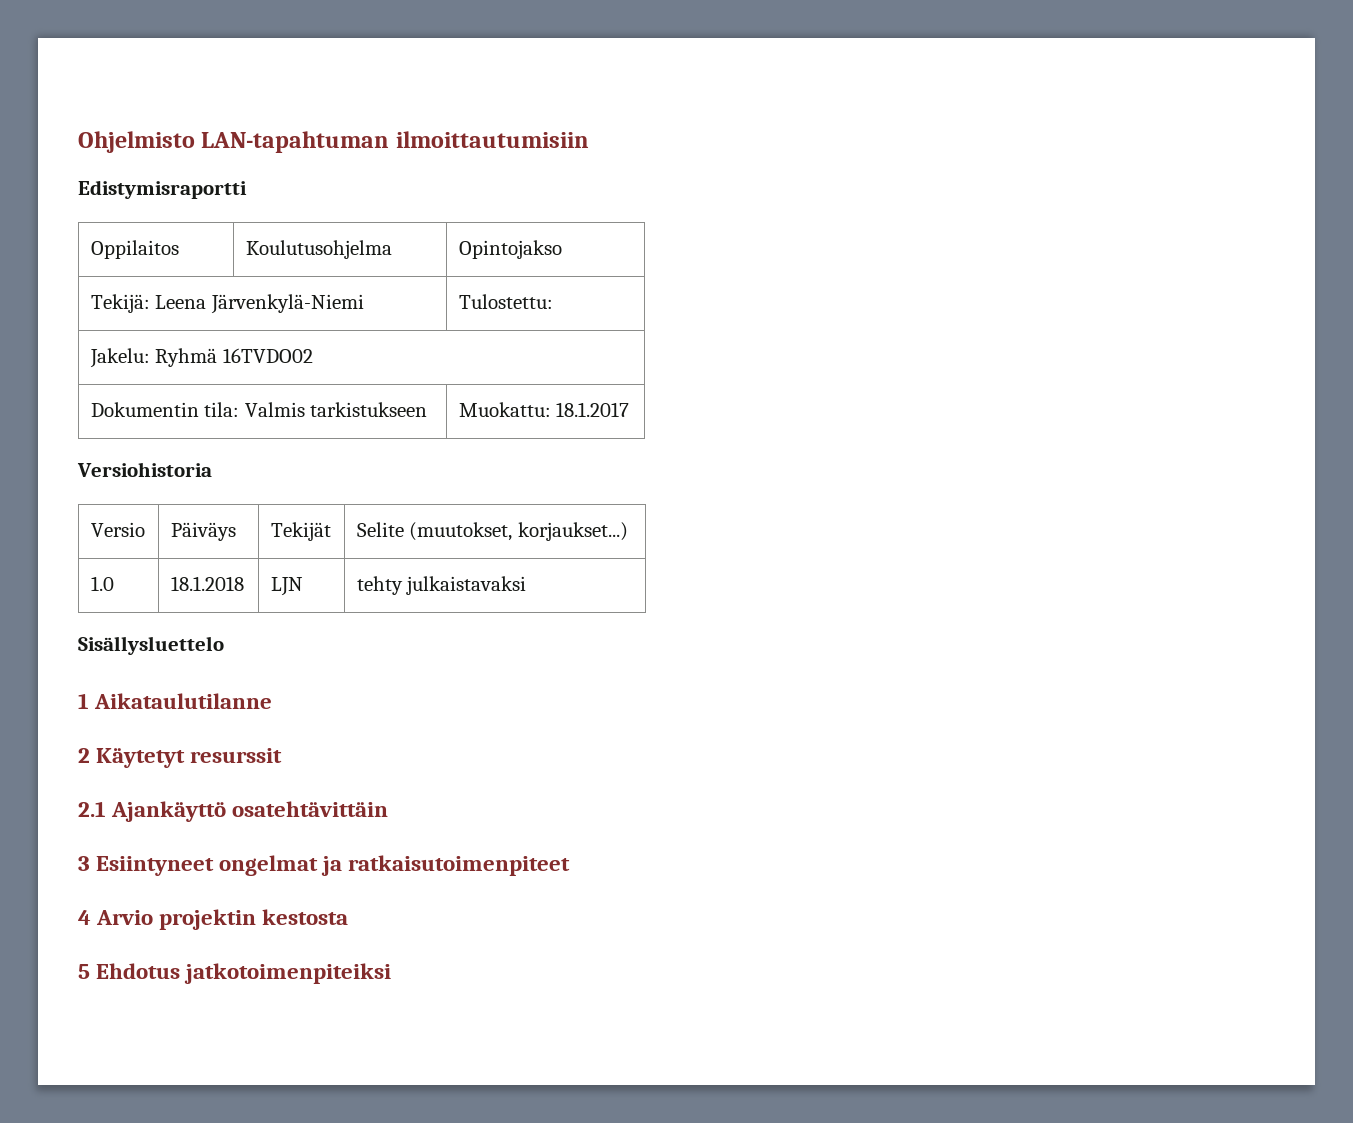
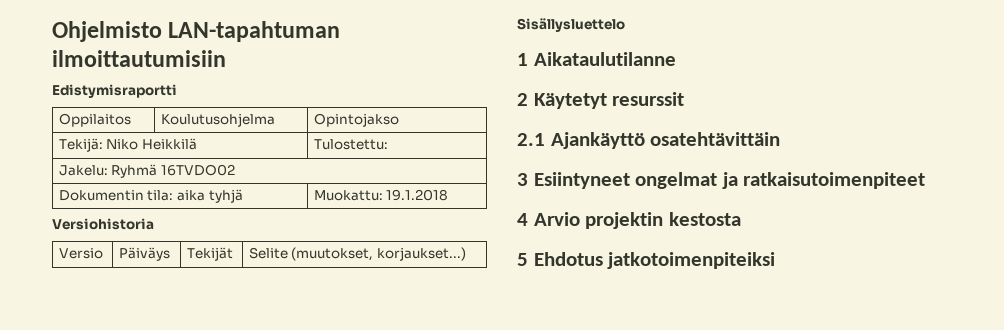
[155,294,364,314] Leena Järvenkylä-Niemi -> [106,138,197,150] Niko Heikkilä
[244,402,428,417] Valmis tarkistukseen -> [176,189,243,203] aika tyhjä
[556,402,630,417] 18.1.2017 -> [386,189,449,201] 19.1.2018
[90,576,114,591] [170,576,244,591] [270,577,303,596] [356,576,527,595] // 1.0 | 18.1.2018 | LJN | tehty julkaistavaksi -> (466, 254) none

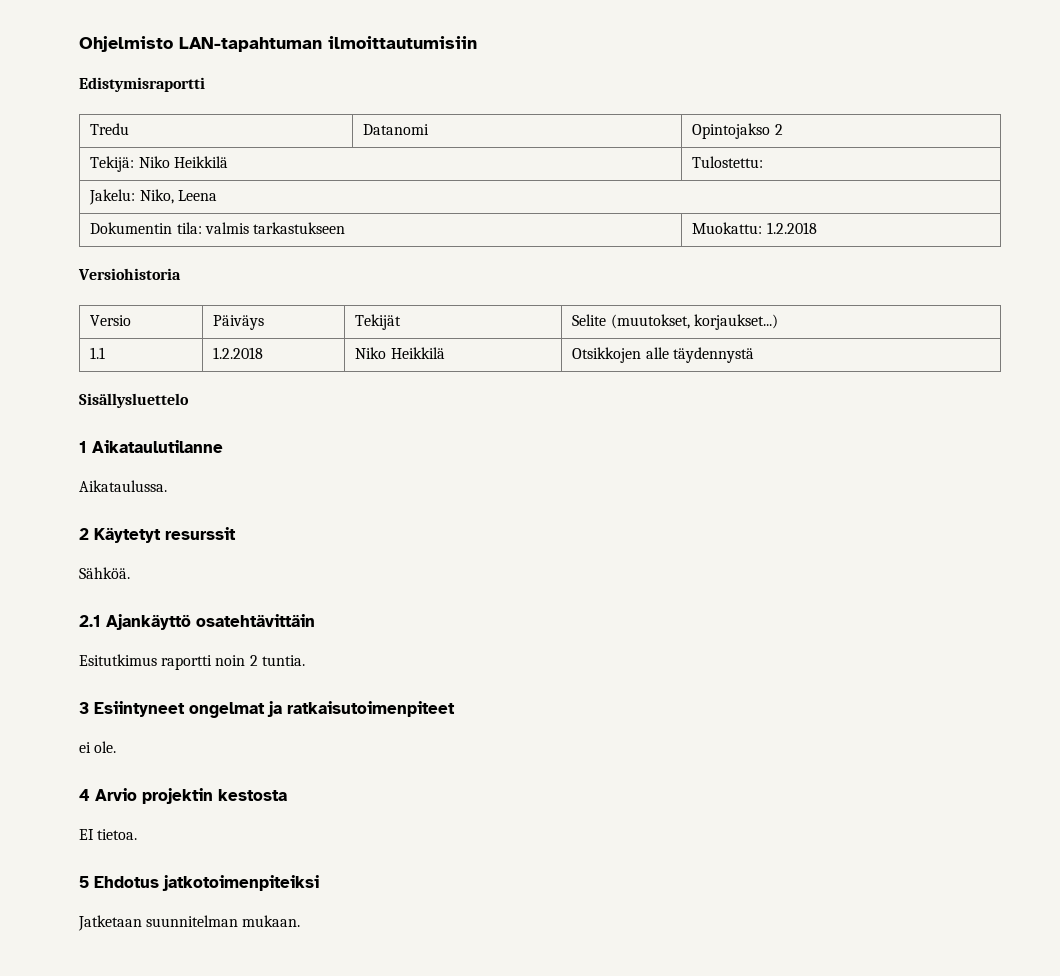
[58,113,131,127] [160,113,275,127] Oppilaitos | Koulutusohjelma -> [90,123,130,135] [363,124,430,135] Tredu | Datanomi
(399, 120) none -> [774,124,783,135] 2
[111,164,235,178] Ryhmä 16TVDO02 -> [139,189,217,204] Niko, Leena
[176,189,243,203] aika tyhjä -> [204,222,345,234] valmis tarkastukseen
[386,189,449,201] 19.1.2018 -> [766,222,817,234] 1.2.2018
(466, 254) none -> [90,347,106,359] [213,347,264,359] [355,347,445,359] [572,347,754,363] // 1.1 | 1.2.2018 | Niko Heikkilä | Otsikkojen alle täydennystä
(676, 59) none -> [79,480,167,492] // Aikataulussa.
(685, 99) none -> [79,567,130,579] // Sähköä.
(781, 139) none -> [79,654,305,670] // Esitutkimus raportti noin 2 tuntia.
(926, 180) none -> [79,741,117,753] // ei ole.
(741, 219) none -> [79,829,138,840] // EI tietoa.
(776, 260) none -> [78,915,301,931] // Jatketaan suunnitelman mukaan.

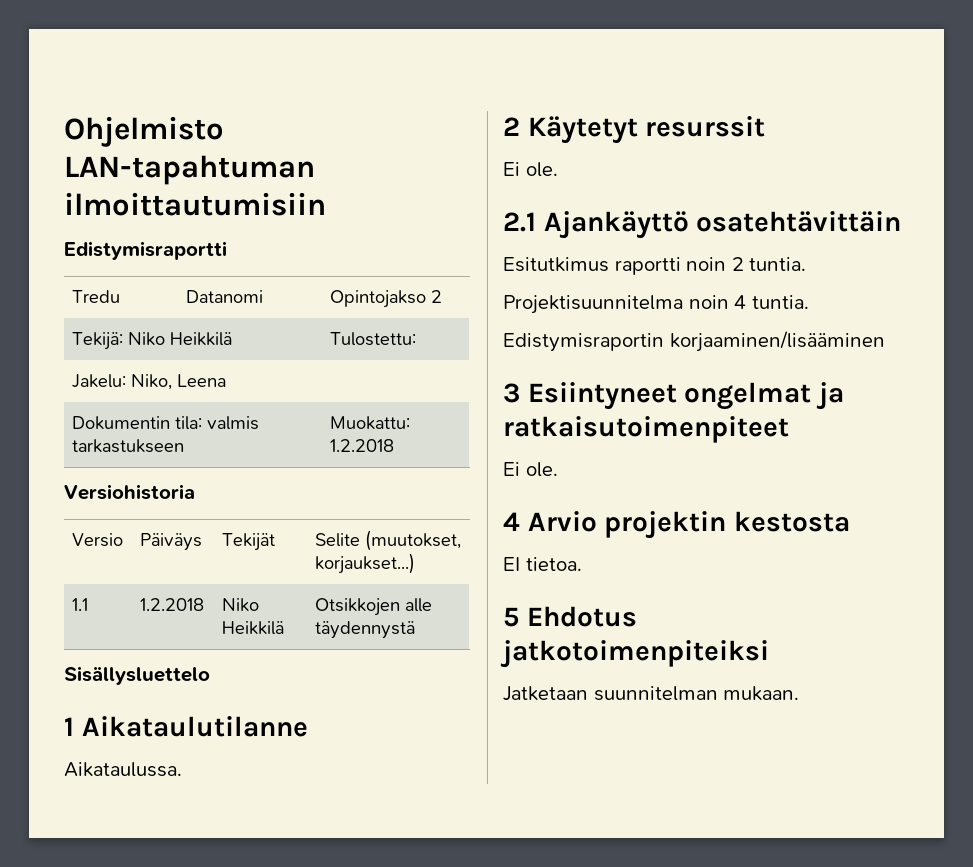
[79,567,130,579] Sähköä. -> [503,162,558,177] Ei ole.
(305, 660) none -> [503,295,809,314] [503,331,885,352] // Projektisuunnitelma noin 4 tuntia. // Edistymisraportin korjaaminen/lisääminen
[79,742,91,753] ei -> [503,462,520,476] Ei

